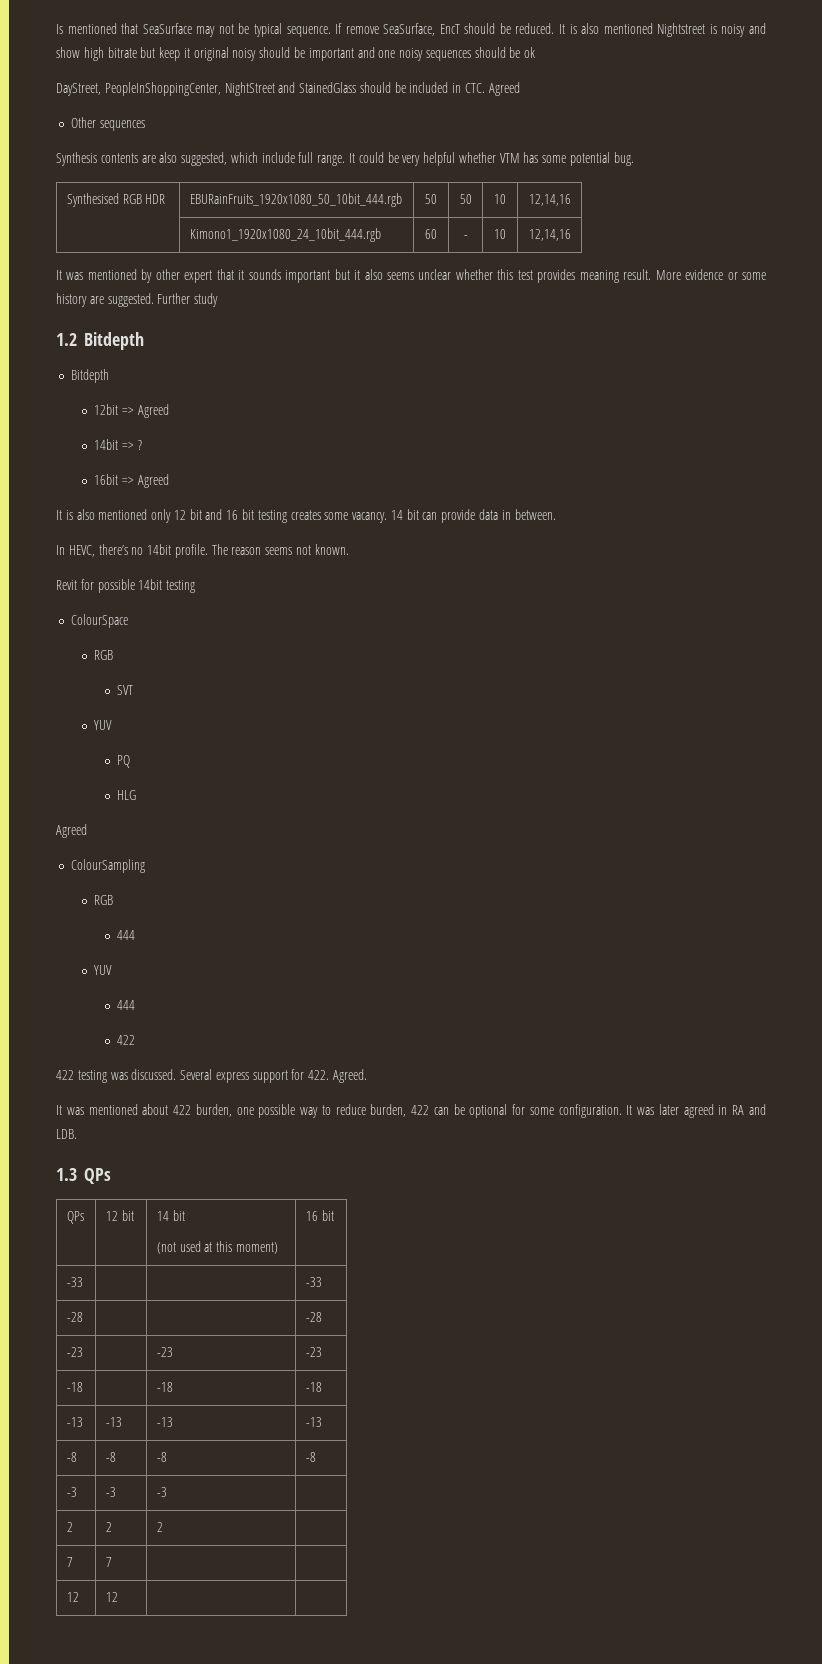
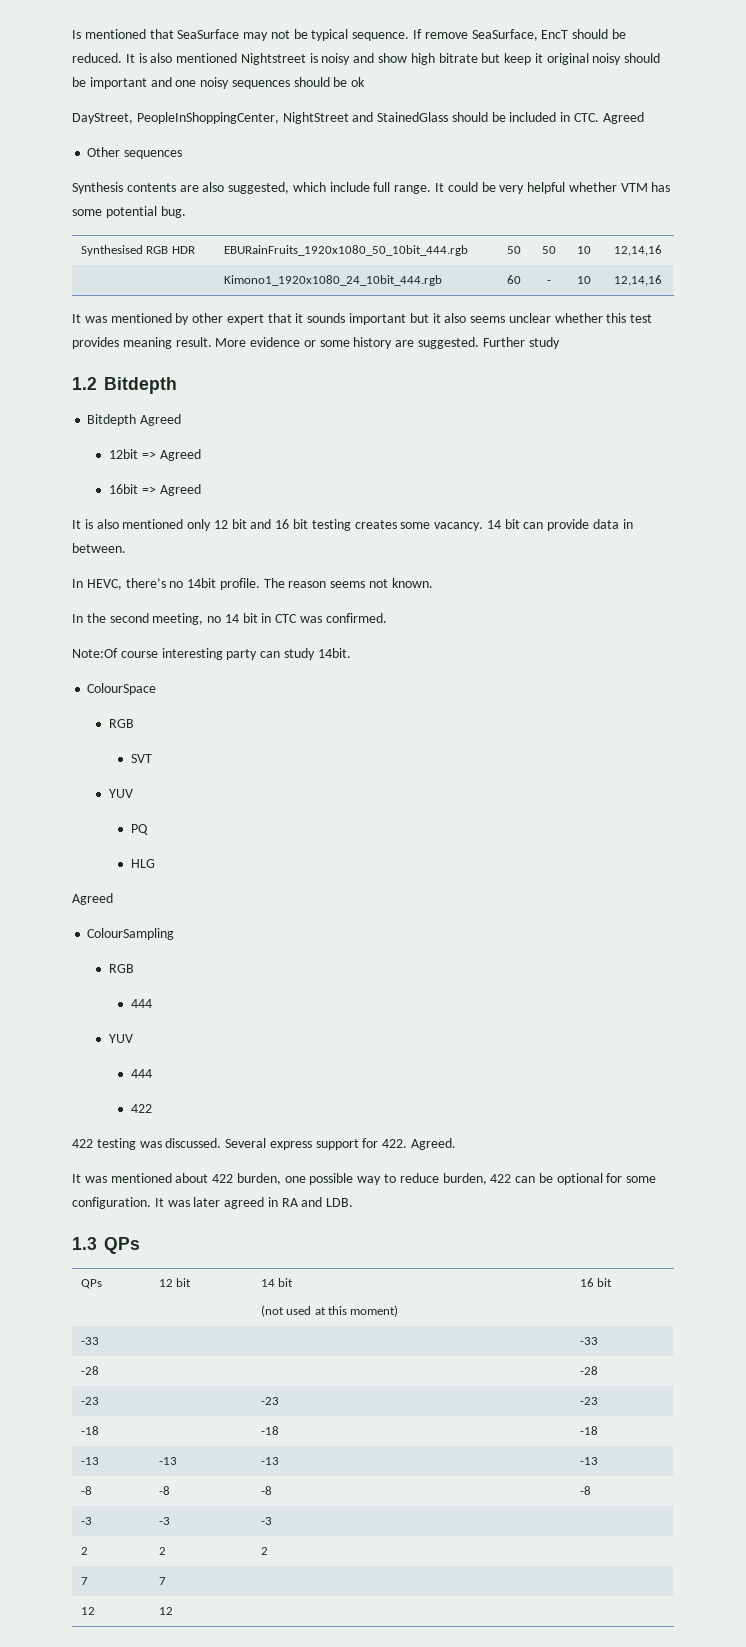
(110, 376) none -> [140,414,182,426] Agreed
[94,439,142,450] // 14bit => ? -> (201, 455) none
[56,579,196,593] Revit for possible 14bit testing -> [72,613,387,625] [72,648,351,660] In the second meeting, no 14 bit in CTC was confirmed. // Note:Of course interesting party can study 14bit.

